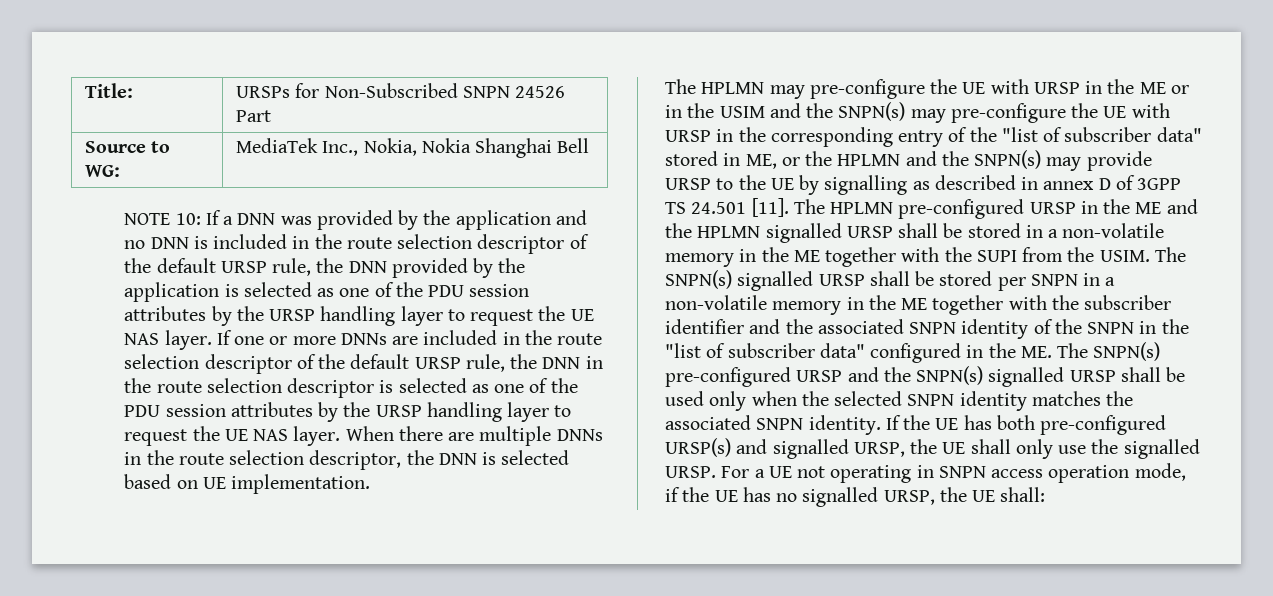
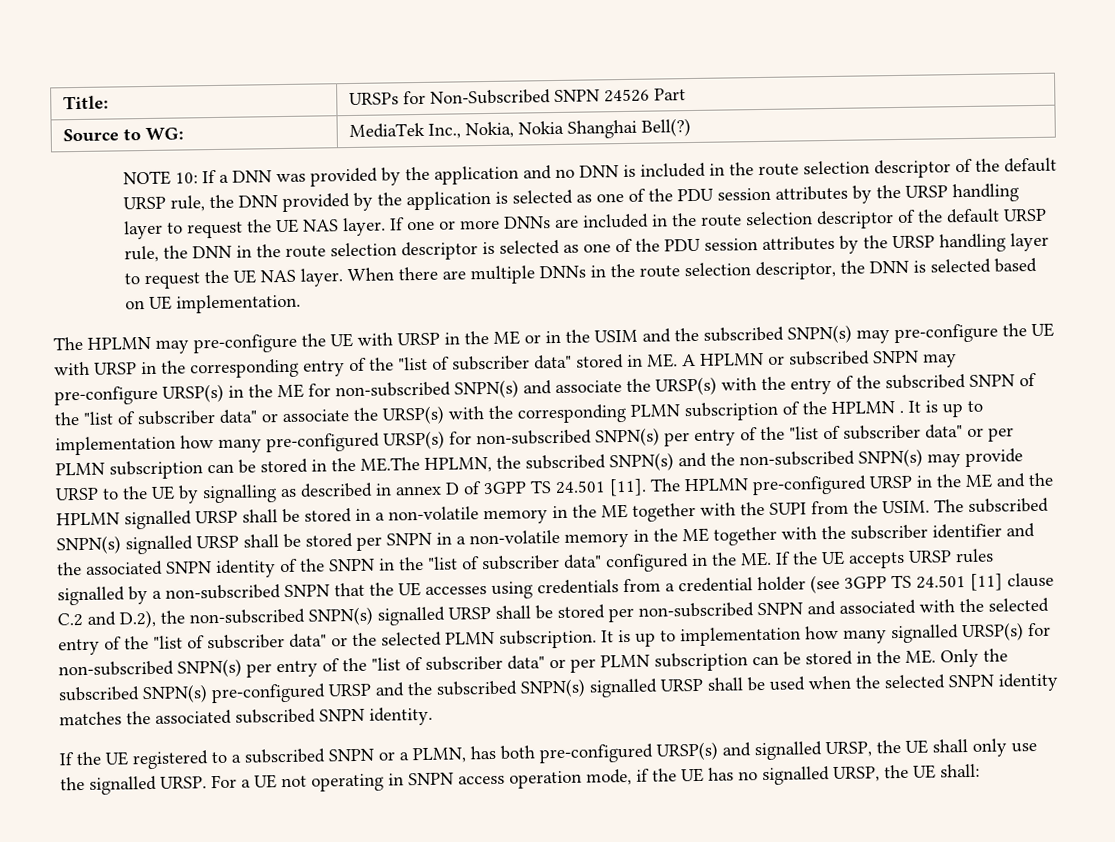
[557,138,590,153] Bell -> [641,118,692,137] Bell(?)
(834, 110) none -> [703,326,784,342] subscribed
[745,151,969,169] ME, or the HPLMN and the -> [647,350,957,368] [54,372,1037,406] [54,400,983,426] [55,424,1014,456] [55,450,855,480] ME. A HPLMN or subscribed SNPN may pre-configure URSP(s) in the ME for non-subscribed SNPN(s) and associate the URSP(s) with the entry of the subscribed SNPN of the "list of subscriber data" or associate the URSP(s) with the corresponding PLMN subscription of the HPLMN . It is up to implementation how many pre-configured URSP(s) for non-subscribed SNPN(s) per entry of the "list of subscriber data" or per PLMN subscription can be stored in the ME.The HPLMN, the subscribed SNPN(s) and the non-subscribed
(1186, 254) none -> [968,497,1049,513] subscribed
[1057,343,1089,358] The -> [775,548,994,569] [57,572,1054,606] [57,597,1049,629] [58,622,1051,656] [58,648,1008,678] [58,686,140,702] If the UE accepts URSP rules signalled by a non-subscribed SNPN that the UE accesses using credentials from a credential holder (see 3GPP TS 24.501 [11] clause C.2 and D.2), the non-subscribed SNPN(s) signalled URSP shall be stored per non-subscribed SNPN and associated with the selected entry of the "list of subscriber data" or the selected PLMN subscription. It is up to implementation how many signalled URSP(s) for non-subscribed SNPN(s) per entry of the "list of subscriber data" or per PLMN subscription can be stored in the ME. Only the subscribed
(911, 374) none -> [436,680,518,696] subscribed
[709,391,747,411] only -> (805, 683) none
(751, 422) none -> [235,708,316,724] subscribed
[885,415,959,430] If the UE -> [59,747,466,770] // If the UE registered to a subscribed SNPN or a PLMN,

